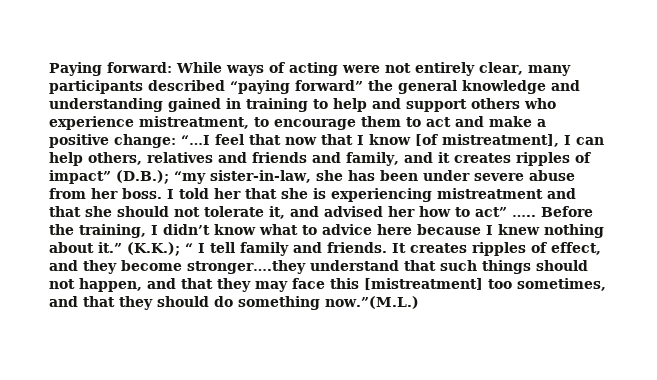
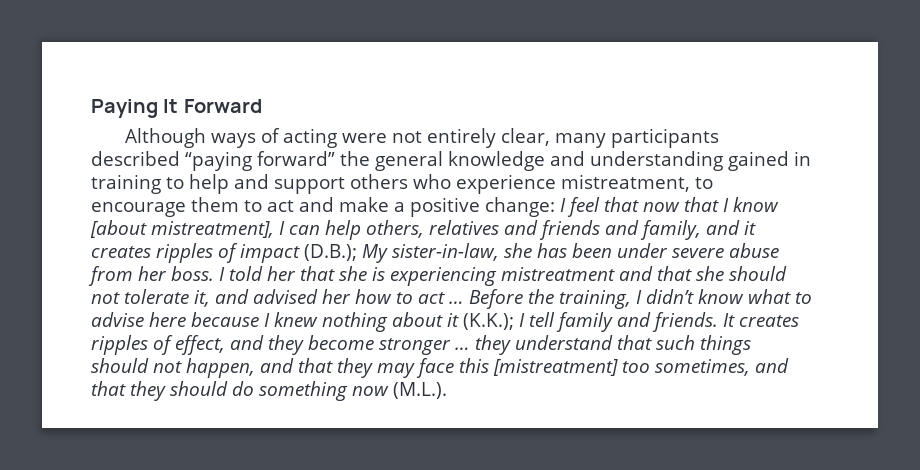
[107,62,222,73] forward: While -> [163,99,262,113] [124,128,206,148] It Forward // Although
[181,135,210,145] “…I -> [560,198,566,212] I
[415,134,438,146] [of -> [90,220,147,238] [about
[49,170,206,184] impact” (D.B.); “my -> [240,244,388,263] impact (D.B.); My
[475,207,536,217] act” ….. -> [418,292,464,304] act …
[322,224,372,235] advice -> [91,312,144,327] advise
[98,242,193,256] it.” (K.K.); “ -> [447,313,514,330] it (K.K.);
[187,260,306,274] stronger….they -> [379,335,511,355] stronger … they
[325,296,419,309] now.”(M.L.) -> [352,382,447,399] now (M.L.).

